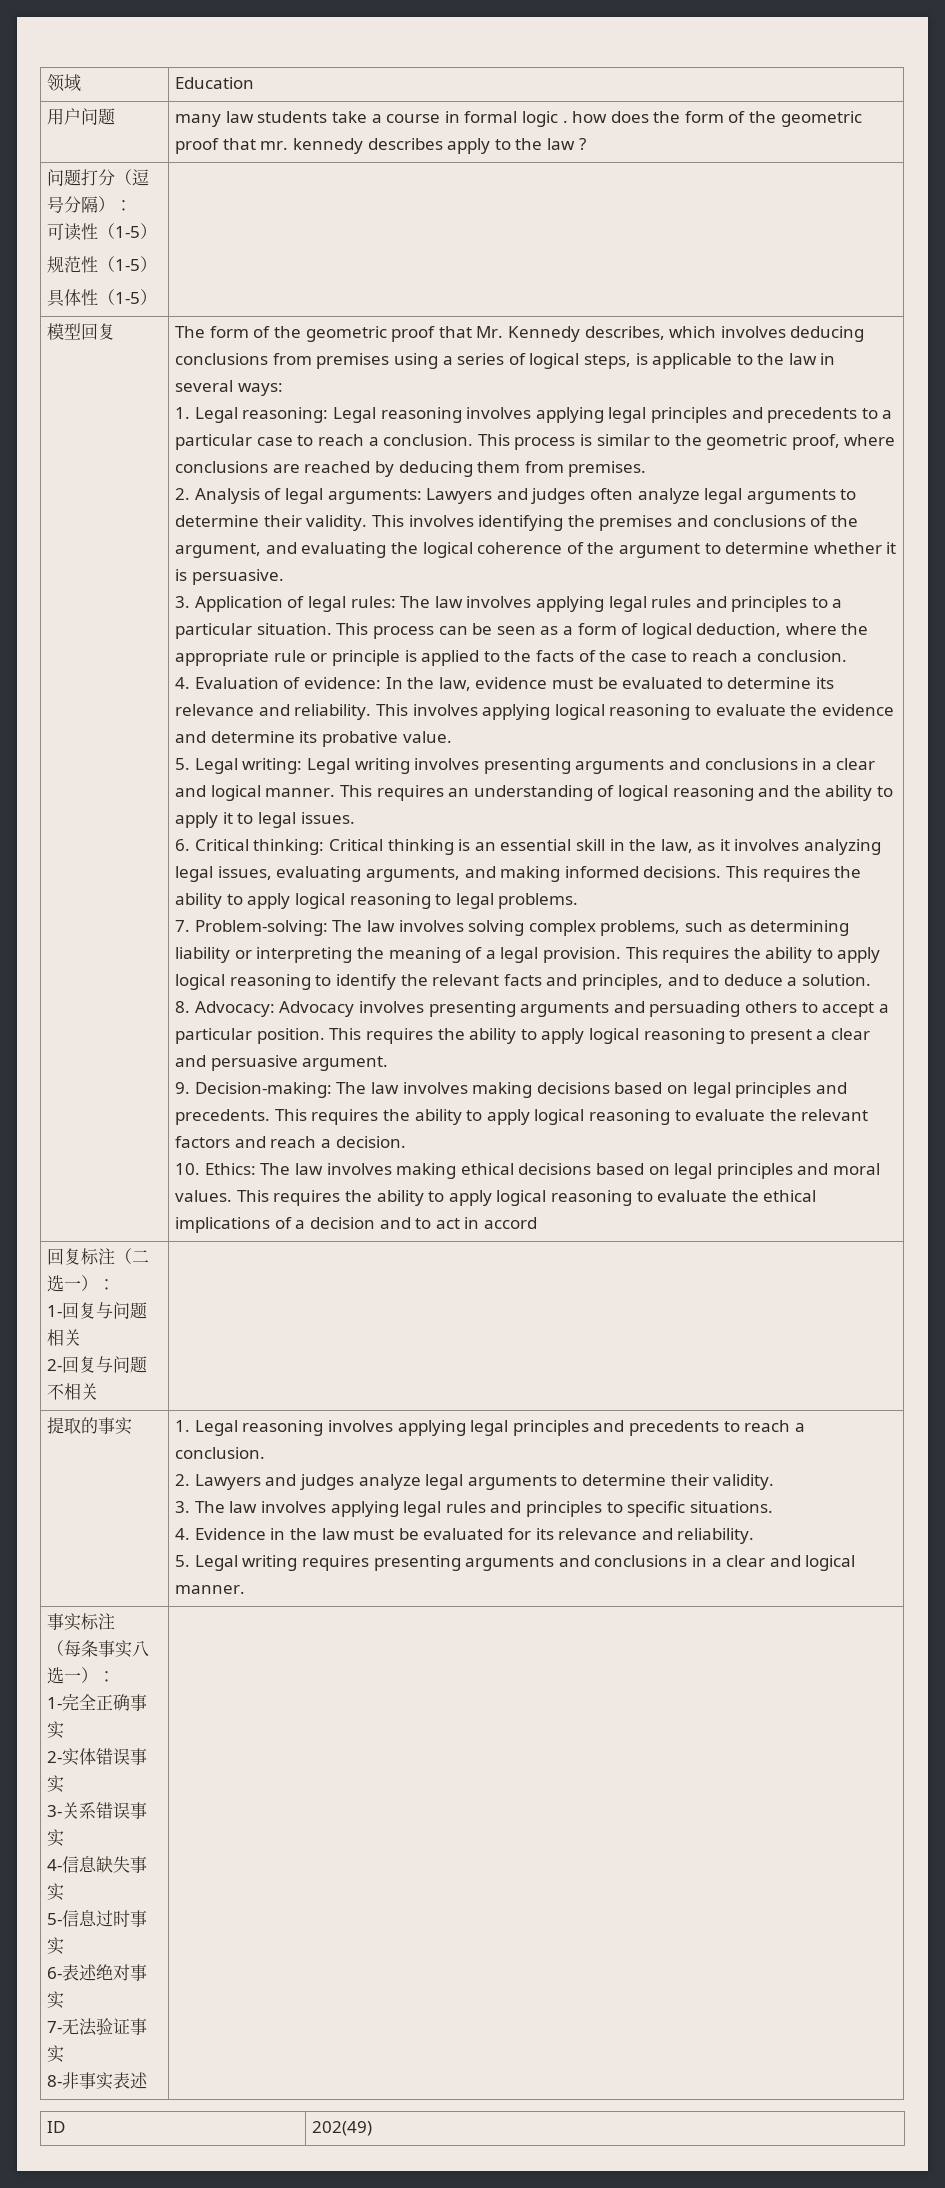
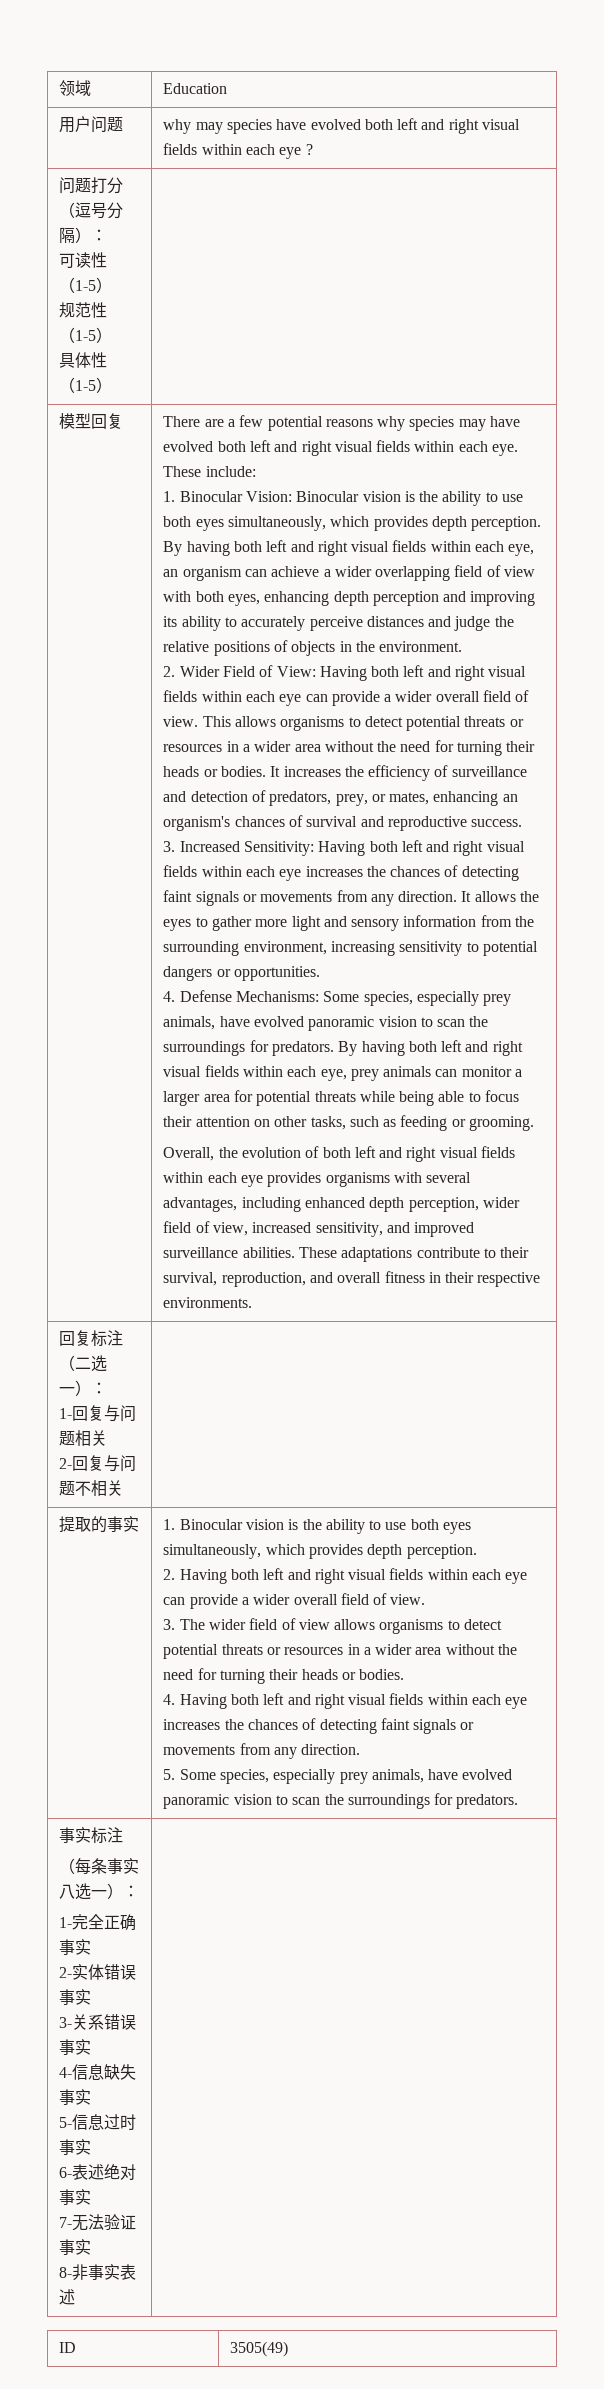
[175,111,862,127] [175,138,575,154] many law students take a course in formal logic . how does the form of the geometric proof that mr. kennedy describes apply to the law -> [163,118,521,134] [163,143,302,159] why may species have evolved both left and right visual fields within each eye
[175,326,865,342] [175,353,836,369] [175,380,283,396] [175,407,893,423] [175,434,896,450] [175,461,647,477] [175,488,857,504] [175,515,858,531] [175,542,897,558] [175,569,284,585] [175,596,843,612] [175,623,869,639] [175,650,848,666] [175,677,834,691] [175,704,894,720] [175,731,452,747] [175,758,876,774] [175,785,893,801] [175,812,355,828] [175,839,882,855] [175,866,862,882] [175,893,579,909] [175,920,850,936] [175,947,881,963] [175,974,871,990] [175,1001,889,1017] [175,1028,870,1044] [175,1055,389,1071] [175,1082,847,1098] [175,1109,869,1125] [175,1136,406,1148] [175,1163,880,1179] [175,1190,817,1206] [175,1217,537,1233] The form of the geometric proof that Mr. Kennedy describes, which involves deducing conclusions from premises using a series of logical steps, is applicable to the law in several ways: // 1. Legal reasoning: Legal reasoning involves applying legal principles and precedents to a particular case to reach a conclusion. This process is similar to the geometric proof, where conclusions are reached by deducing them from premises. // 2. Analysis of legal arguments: Lawyers and judges often analyze legal arguments to determine their validity. This involves identifying the premises and conclusions of the argument, and evaluating the logical coherence of the argument to determine whether it is persuasive. // 3. Application of legal rules: The law involves applying legal rules and principles to a particular situation. This process can be seen as a form of logical deduction, where the appropriate rule or principle is applied to the facts of the case to reach a conclusion. // 4. Evaluation of evidence: In the law, evidence must be evaluated to determine its relevance and reliability. This involves applying logical reasoning to evaluate the evidence and determine its probative value. // 5. Legal writing: Legal writing involves presenting arguments and conclusions in a clear and logical manner. This requires an understanding of logical reasoning and the ability to apply it to legal issues. // 6. Critical thinking: Critical thinking is an essential skill in the law, as it involves analyzing legal issues, evaluating arguments, and making informed decisions. This requires the ability to apply logical reasoning to legal problems. // 7. Problem-solving: The law involves solving complex problems, such as determining liability or interpreting the meaning of a legal provision. This requires the ability to apply logical reasoning to identify the relevant facts and principles, and to deduce a solution. // 8. Advocacy: Advocacy involves presenting arguments and persuading others to accept a particular position. This requires the ability to apply logical reasoning to present a clear and persuasive argument. // 9. Decision-making: The law involves making decisions based on legal principles and precedents. This requires the ability to apply logical reasoning to evaluate the relevant factors and reach a decision. // 10. Ethics: The law involves making ethical decisions based on legal principles and moral values. This requires the ability to apply logical reasoning to evaluate the ethical implications of a decision and to act in accord -> [163,415,521,431] [163,440,519,456] [163,466,256,477] [163,491,524,506] [163,516,542,531] [163,540,535,556] [163,565,536,581] [163,591,536,606] [163,616,514,631] [163,640,463,656] [163,665,527,681] [163,690,530,706] [163,716,524,731] [163,740,536,756] [163,765,527,781] [163,790,518,806] [163,815,523,831] [163,840,525,856] [163,865,519,881] [163,890,540,906] [163,915,535,931] [163,941,538,956] [163,966,320,981] [163,990,512,1006] [163,1016,489,1031] [163,1040,523,1056] [163,1065,523,1081] [163,1090,520,1106] [163,1115,535,1131] [163,1146,516,1162] [163,1172,472,1187] [163,1197,520,1212] [163,1221,475,1237] [163,1247,530,1262] [163,1271,541,1287] [163,1297,253,1308] There are a few potential reasons why species may have evolved both left and right visual fields within each eye. These include: // 1. Binocular Vision: Binocular vision is the ability to use both eyes simultaneously, which provides depth perception. By having both left and right visual fields within each eye, an organism can achieve a wider overlapping field of view with both eyes, enhancing depth perception and improving its ability to accurately perceive distances and judge the relative positions of objects in the environment. // 2. Wider Field of View: Having both left and right visual fields within each eye can provide a wider overall field of view. This allows organisms to detect potential threats or resources in a wider area without the need for turning their heads or bodies. It increases the efficiency of surveillance and detection of predators, prey, or mates, enhancing an organism's chances of survival and reproductive success. // 3. Increased Sensitivity: Having both left and right visual fields within each eye increases the chances of detecting faint signals or movements from any direction. It allows the eyes to gather more light and sensory information from the surrounding environment, increasing sensitivity to potential dangers or opportunities. // 4. Defense Mechanisms: Some species, especially prey animals, have evolved panoramic vision to scan the surroundings for predators. By having both left and right visual fields within each eye, prey animals can monitor a larger area for potential threats while being able to focus their attention on other tasks, such as feeding or grooming. // Overall, the evolution of both left and right visual fields within each eye provides organisms with several advantages, including enhanced depth perception, wider field of view, increased sensitivity, and improved surveillance abilities. These adaptations contribute to their survival, reproduction, and overall fitness in their respective environments.
[194,1420,805,1436] [175,1447,266,1459] [175,1474,775,1490] [175,1501,773,1517] [175,1528,755,1544] [175,1555,856,1571] [175,1585,246,1594] Legal reasoning involves applying legal principles and precedents to reach a conclusion. // 2. Lawyers and judges analyze legal arguments to determine their validity. // 3. The law involves applying legal rules and principles to specific situations. // 4. Evidence in the law must be evaluated for its relevance and reliability. // 5. Legal writing requires presenting arguments and conclusions in a clear and logical manner. -> [179,1519,472,1534] [163,1544,477,1559] [163,1568,528,1584] [163,1593,426,1609] [163,1618,503,1634] [163,1644,518,1659] [163,1668,405,1684] [163,1693,528,1709] [163,1718,475,1734] [163,1743,361,1759] [163,1769,513,1784] [163,1793,519,1809] Binocular vision is the ability to use both eyes simultaneously, which provides depth perception. // 2. Having both left and right visual fields within each eye can provide a wider overall field of view. // 3. The wider field of view allows organisms to detect potential threats or resources in a wider area without the need for turning their heads or bodies. // 4. Having both left and right visual fields within each eye increases the chances of detecting faint signals or movements from any direction. // 5. Some species, especially prey animals, have evolved panoramic vision to scan the surroundings for predators.
[312,2121,373,2136] 202(49) -> [230,2341,289,2357] 3505(49)

